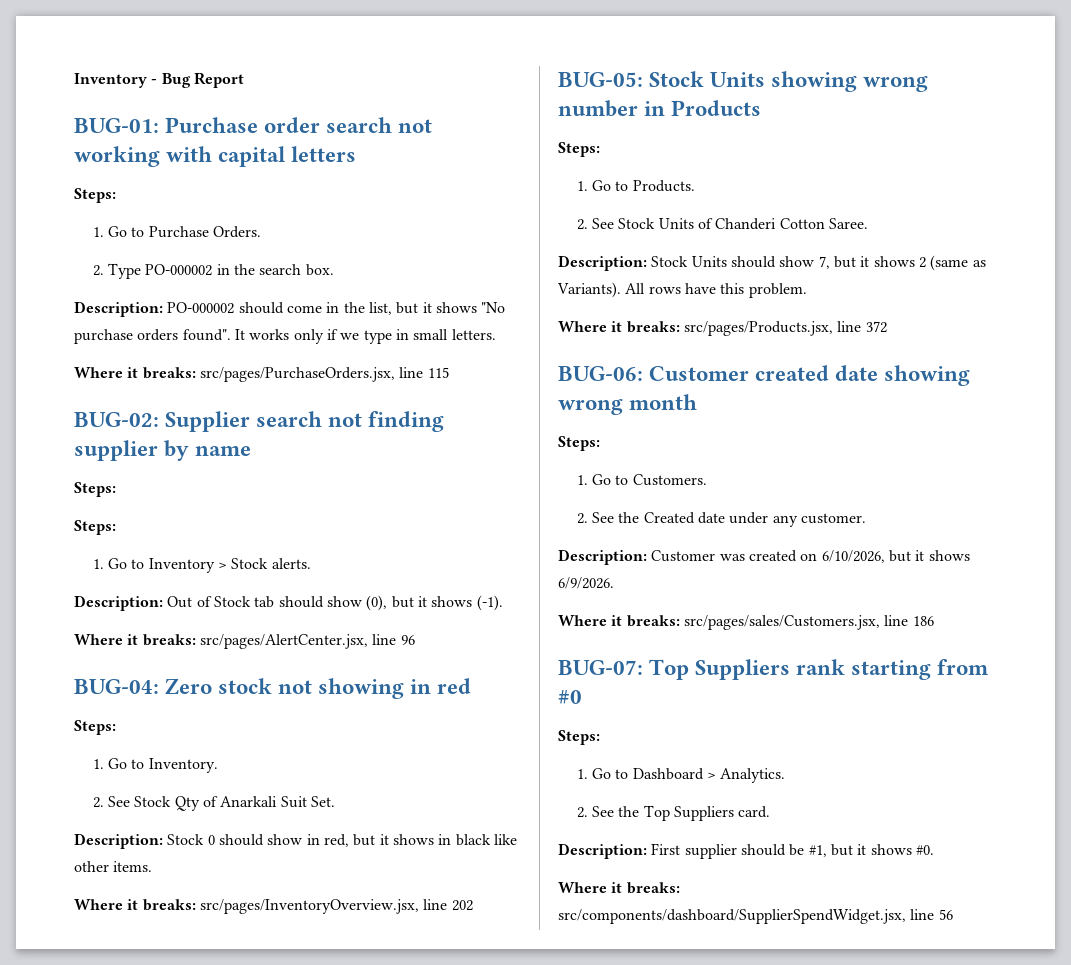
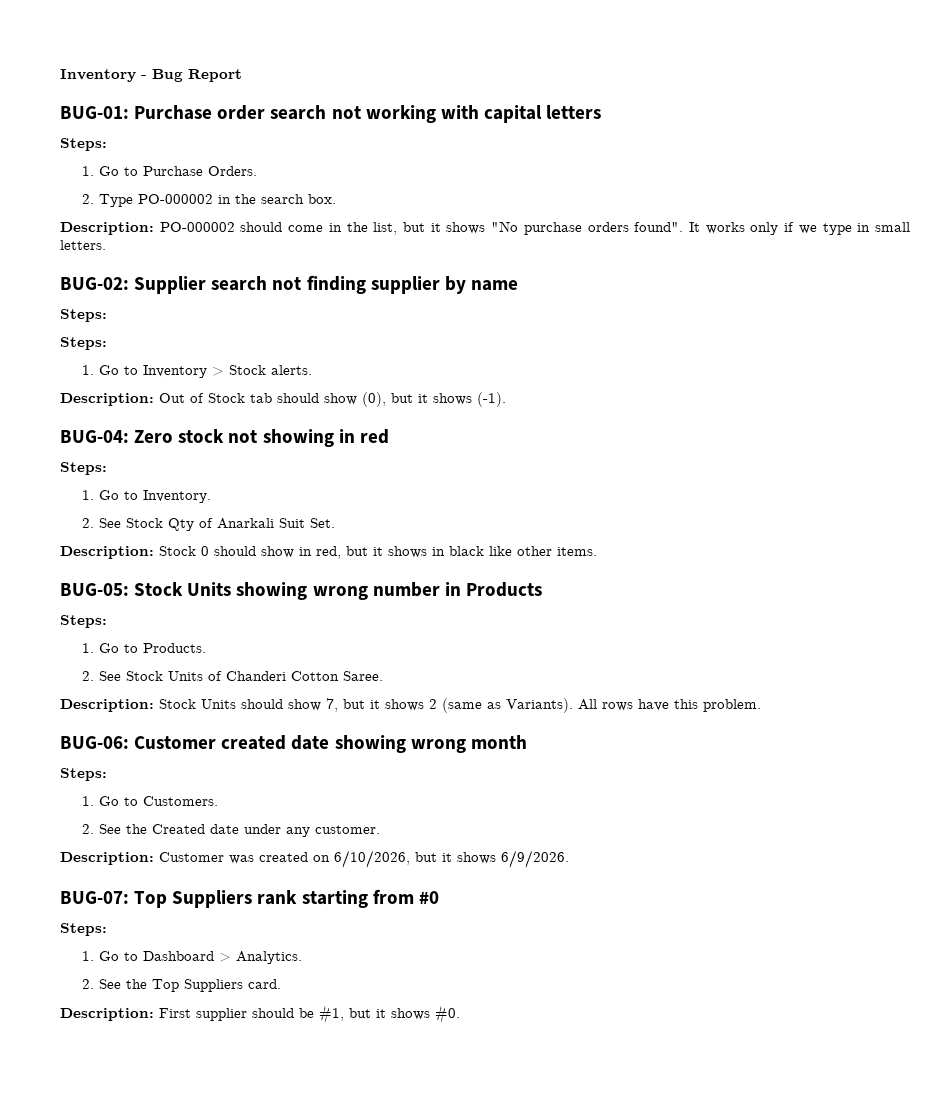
[74,367,449,382] // Where it breaks: src/pages/PurchaseOrders.jsx, line 115 -> (106, 245) none
[74,634,415,649] // Where it breaks: src/pages/AlertCenter.jsx, line 96 -> (506, 399) none
[74,899,473,914] // Where it breaks: src/pages/InventoryOverview.jsx, line 202 -> (597, 551) none
[558,321,887,336] // Where it breaks: src/pages/Products.jsx, line 372 -> (761, 705) none
[558,615,934,630] // Where it breaks: src/pages/sales/Customers.jsx, line 186 -> (569, 859) none
[558,882,680,894] [558,909,953,924] // Where it breaks: src/components/dashboard/SupplierSpendWidget.jsx, line 56 -> (460, 1014) none

